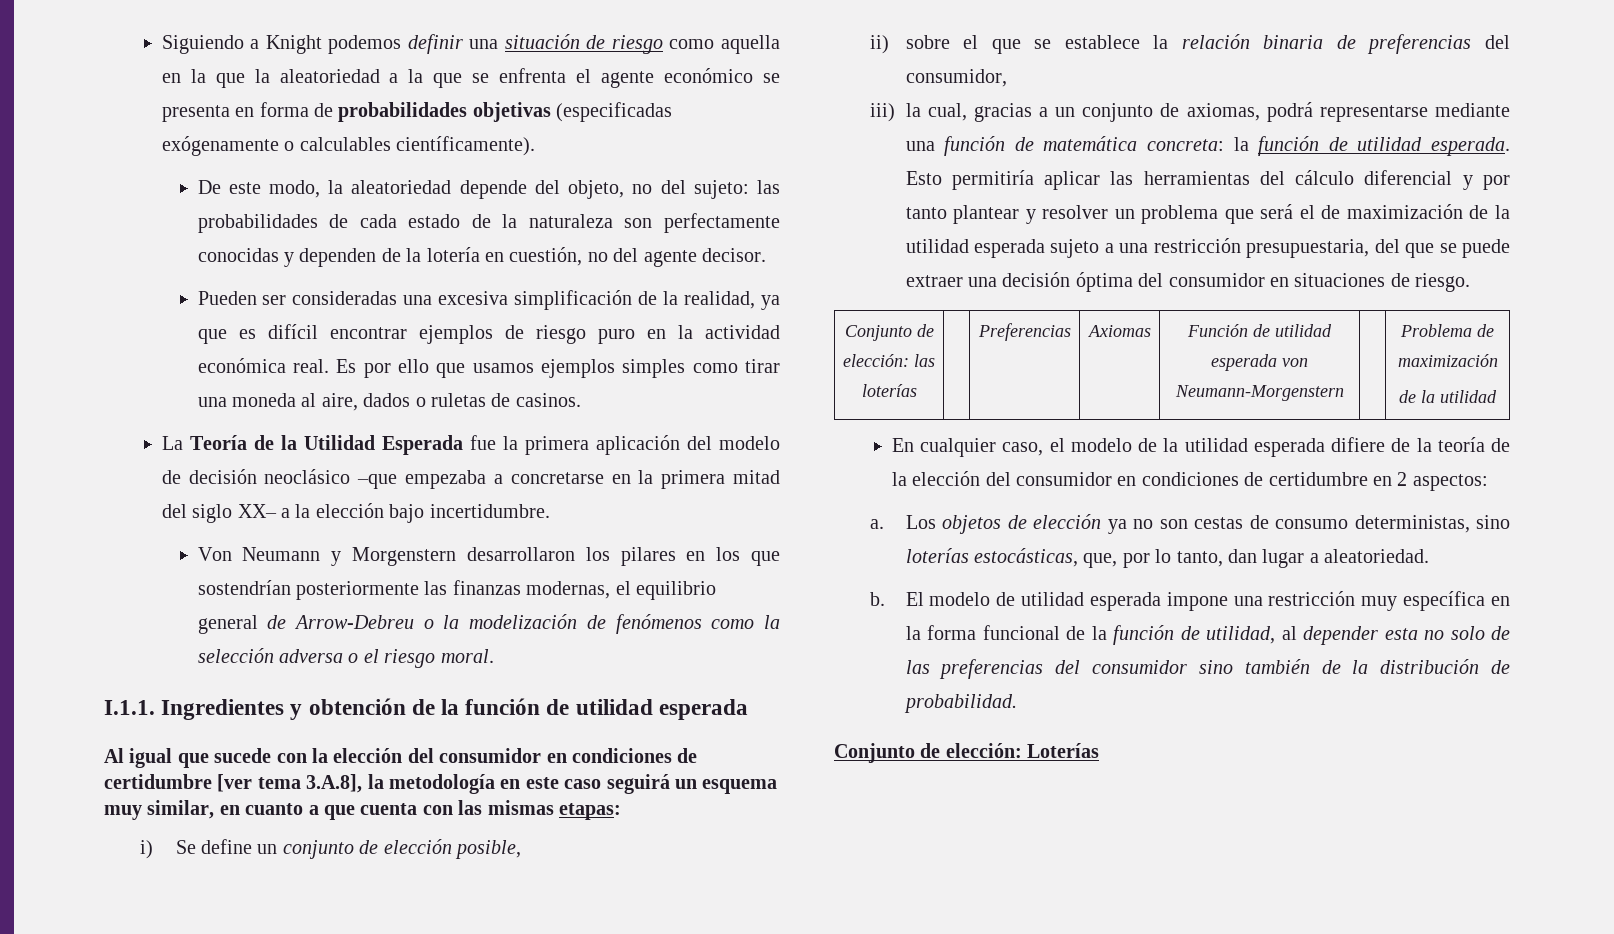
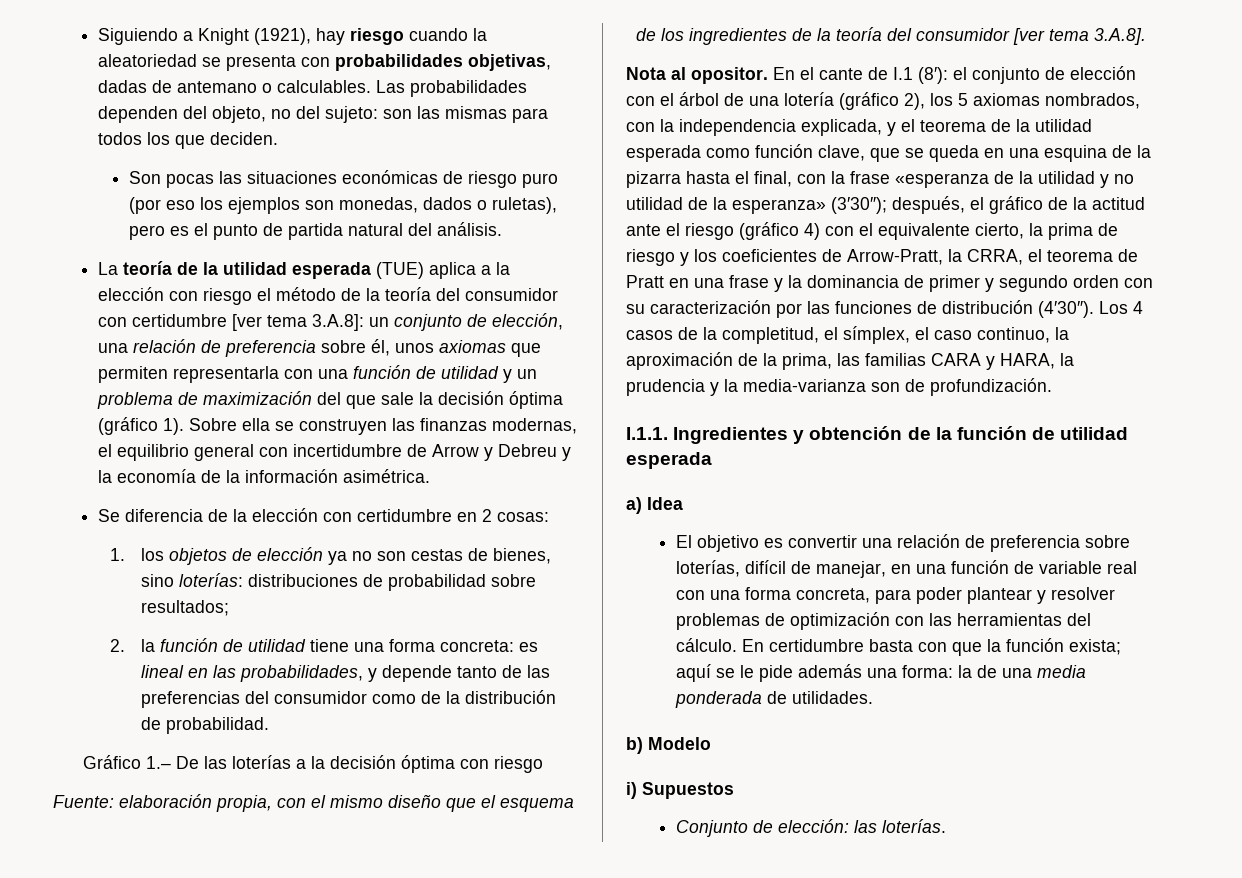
[328,34,780,54] [161,68,780,88] [161,102,673,122] [161,136,535,156] [197,180,527,199] podemos definir una situación de riesgo como aquella en la que la aleatoriedad a la que se enfrenta el agente económico se presenta en forma de probabilidades objetivas (especificadas exógenamente o calculables científicamente). // De este modo, la aleatoriedad depende -> [254,28,488,45] [98,54,552,71] [98,80,528,97] [98,106,179,123] (1921), hay riesgo cuando la aleatoriedad se presenta con probabilidades objetivas, dadas de antemano o calculables. Las probabilidades dependen
[756,180,780,194] [197,213,780,233] [197,247,766,267] [197,290,780,310] [197,324,781,344] [197,358,780,378] [197,393,581,411] las probabilidades de cada estado de la naturaleza son perfectamente conocidas y dependen de la lotería en cuestión, no del agente decisor. // Pueden ser consideradas una excesiva simplificación de la realidad, ya que es difícil encontrar ejemplos de riesgo puro en la actividad económica real. Es por ello que usamos ejemplos simples como tirar una moneda al aire, dados o ruletas de casinos. -> [383,106,549,123] [98,132,279,149] [129,170,559,188] [129,197,558,214] [129,222,503,240] son las mismas para todos los que deciden. // Son pocas las situaciones económicas de riesgo puro (por eso los ejemplos son monedas, dados o ruletas), pero es el punto de partida natural del análisis.
[189,435,781,455] [161,469,781,489] [161,503,550,523] [197,547,780,566] [197,580,419,600] Teoría de la Utilidad Esperada fue la primera aplicación del modelo de decisión neoclásico –que empezaba a concretarse en la primera mitad del siglo XX– a la elección bajo incertidumbre. // Von Neumann y Morgenstern desarrollaron los pilares en los que sostendrían posteriormente -> [123,261,511,279] [98,287,559,305] [98,313,564,331] [98,339,542,357] [98,365,538,383] [97,391,564,409] [98,417,388,435] teoría de la utilidad esperada (TUE) aplica a la elección con riesgo el método de la teoría del consumidor con certidumbre [ver tema 3.A.8]: un conjunto de elección, una relación de preferencia sobre él, unos axiomas que permiten representarla con una función de utilidad y un problema de maximización del que sale la decisión óptima (gráfico 1). Sobre ella se construyen
[267,614,781,634] [197,648,494,668] de Arrow-Debreu o la modelización de fenómenos como la selección adversa o el riesgo moral. -> [259,444,572,461] [98,469,431,483] [98,508,550,522] [109,547,551,565] [140,573,536,591] [140,600,229,616] [109,638,538,652] [140,665,550,682] [140,690,556,708] [140,717,269,734] [83,755,543,773] [52,794,574,812] [636,27,1146,45] [626,66,1136,84] [626,92,1140,110] [626,119,1092,136] [626,144,1151,162] [626,171,1134,188] [626,196,1145,214] [626,222,1118,240] [626,249,1138,266] [626,275,1153,292] [626,300,1143,318] [626,326,1069,344] [626,352,1074,370] [626,378,1052,396] con incertidumbre de Arrow y Debreu y la economía de la información asimétrica. // Se diferencia de la elección con certidumbre en 2 cosas: // 1. los objetos de elección ya no son cestas de bienes, sino loterías: distribuciones de probabilidad sobre resultados; // 2. la función de utilidad tiene una forma concreta: es lineal en las probabilidades, y depende tanto de las preferencias del consumidor como de la distribución de probabilidad. // Gráfico 1.– De las loterías a la decisión óptima con riesgo // Fuente: elaboración propia, con el mismo diseño que el esquema de los ingredientes de la teoría del consumidor [ver tema 3.A.8]. // Nota al opositor. En el cante de I.1 (8′): el conjunto de elección con el árbol de una lotería (gráfico 2), los 5 axiomas nombrados, con la independencia explicada, y el teorema de la utilidad esperada como función clave, que se queda en una esquina de la pizarra hasta el final, con la frase «esperanza de la utilidad y no utilidad de la esperanza» (3′30″); después, el gráfico de la actitud ante el riesgo (gráfico 4) con el equivalente cierto, la prima de riesgo y los coeficientes de Arrow-Pratt, la CRRA, el teorema de Pratt en una frase y la dominancia de primer y segundo orden con su caracterización por las funciones de distribución (4′30″). Los 4 casos de la completitud, el símplex, el caso continuo, la aproximación de la prima, las familias CARA y HARA, la prudencia y la media-varianza son de profundización.
[104,748,698,768] [104,774,778,794] [104,800,621,820] [139,839,521,859] [869,34,1510,54] [905,69,1007,87] [869,102,1510,122] [905,136,1510,156] [905,170,1510,190] [905,204,1510,224] [905,238,1510,258] [905,272,1471,292] [844,324,934,341] [843,354,935,367] [861,384,917,397] [977,323,1071,341] [1087,325,1151,337] [1187,324,1332,337] [1211,354,1308,371] [1174,385,1344,401] [1400,324,1494,337] [1397,354,1498,367] [1399,390,1497,403] [891,437,1510,457] [891,471,1488,491] [869,514,1510,534] [905,548,1430,568] [869,591,1510,611] [905,625,1511,645] [905,659,1510,679] [903,694,1017,713] [834,743,1100,763] Al igual que sucede con la elección del consumidor en condiciones de certidumbre [ver tema 3.A.8], la metodología en este caso seguirá un esquema muy similar, en cuanto a que cuenta con las mismas etapas: // i) Se define un conjunto de elección posible, // ii) sobre el que se establece la relación binaria de preferencias del consumidor, // iii) la cual, gracias a un conjunto de axiomas, podrá representarse mediante una función de matemática concreta: la función de utilidad esperada. Esto permitiría aplicar las herramientas del cálculo diferencial y por tanto plantear y resolver un problema que será el de maximización de la utilidad esperada sujeto a una restricción presupuestaria, del que se puede extraer una decisión óptima del consumidor en situaciones de riesgo. // Conjunto de elección: las loterías | | Preferencias | Axiomas | Función de utilidad esperada von Neumann-Morgenstern | | Problema de maximización // de la utilidad // En cualquier caso, el modelo de la utilidad esperada difiere de la teoría de la elección del consumidor en condiciones de certidumbre en 2 aspectos: // a. Los objetos de elección ya no son cestas de consumo deterministas, sino loterías estocásticas, que, por lo tanto, dan lugar a aleatoriedad. // b. El modelo de utilidad esperada impone una restricción muy específica en la forma funcional de la función de utilidad, al depender esta no solo de las preferencias del consumidor sino también de la distribución de probabilidad. // Conjunto de elección: Loterías -> [626,497,683,514] [676,534,1131,552] [676,560,1138,578] [676,587,1116,604] [676,612,1092,630] [676,638,1122,656] [676,664,1087,682] [675,691,874,708] [626,737,711,754] [626,782,734,799] [676,819,947,837] a) Idea // El objetivo es convertir una relación de preferencia sobre loterías, difícil de manejar, en una función de variable real con una forma concreta, para poder plantear y resolver problemas de optimización con las herramientas del cálculo. En certidumbre basta con que la función exista; aquí se le pide además una forma: la de una media ponderada de utilidades. // b) Modelo // i) Supuestos // Conjunto de elección: las loterías.

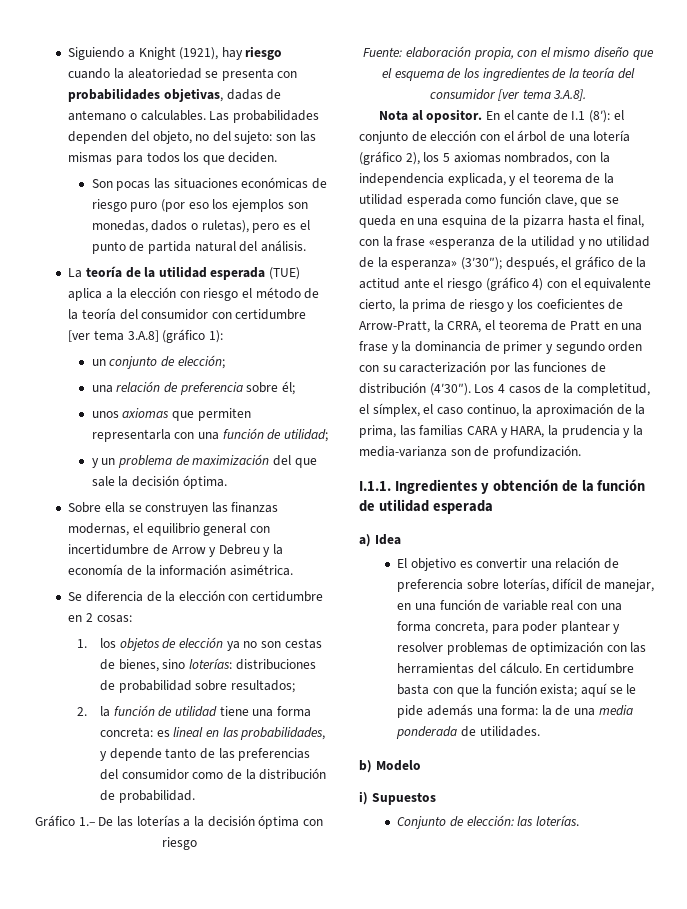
[312,314,365,331] 3.A.8]: -> [127,329,223,343] 3.A.8] (gráfico 1): //
[492,313,564,330] [98,339,391,357] elección, una relación de preferencia sobre él, -> [177,355,225,369] [91,381,295,395] elección; // una relación de preferencia sobre él; //
[441,366,500,379] utilidad -> [283,429,328,442] utilidad; //
[509,391,564,409] [98,417,185,435] óptima (gráfico 1). -> [182,475,227,489] óptima. //

